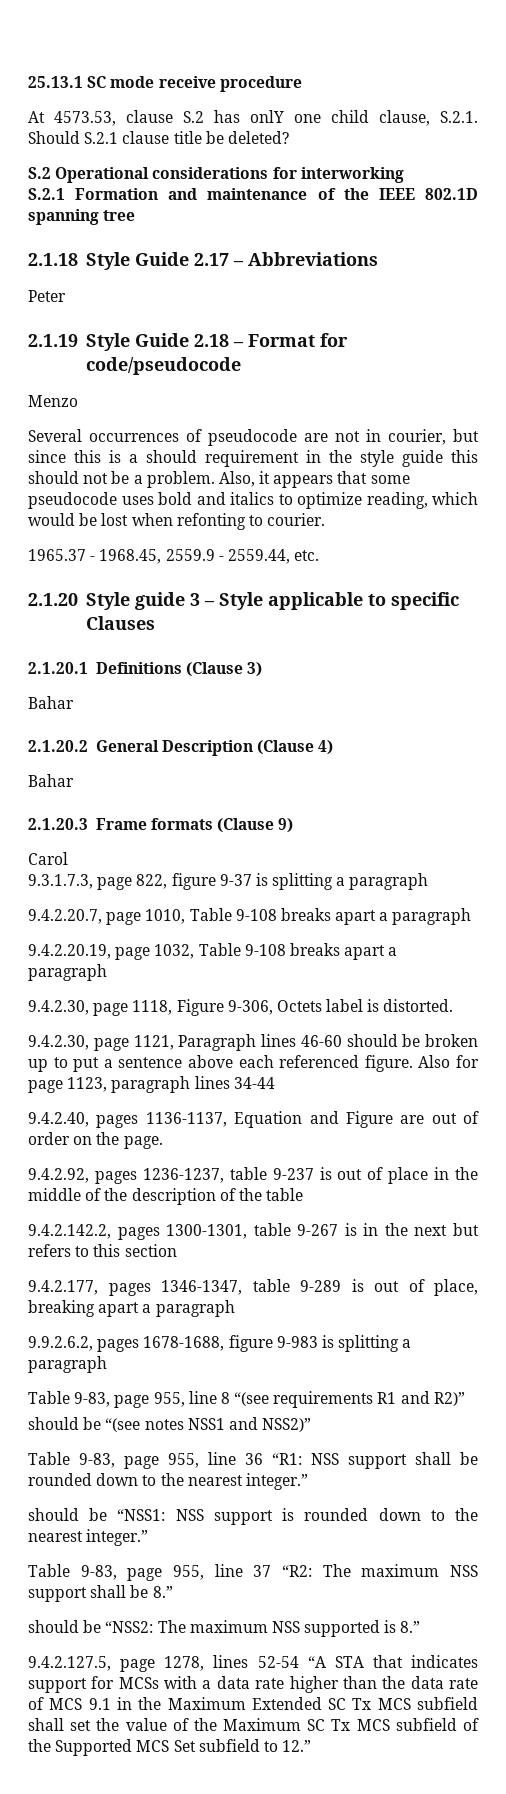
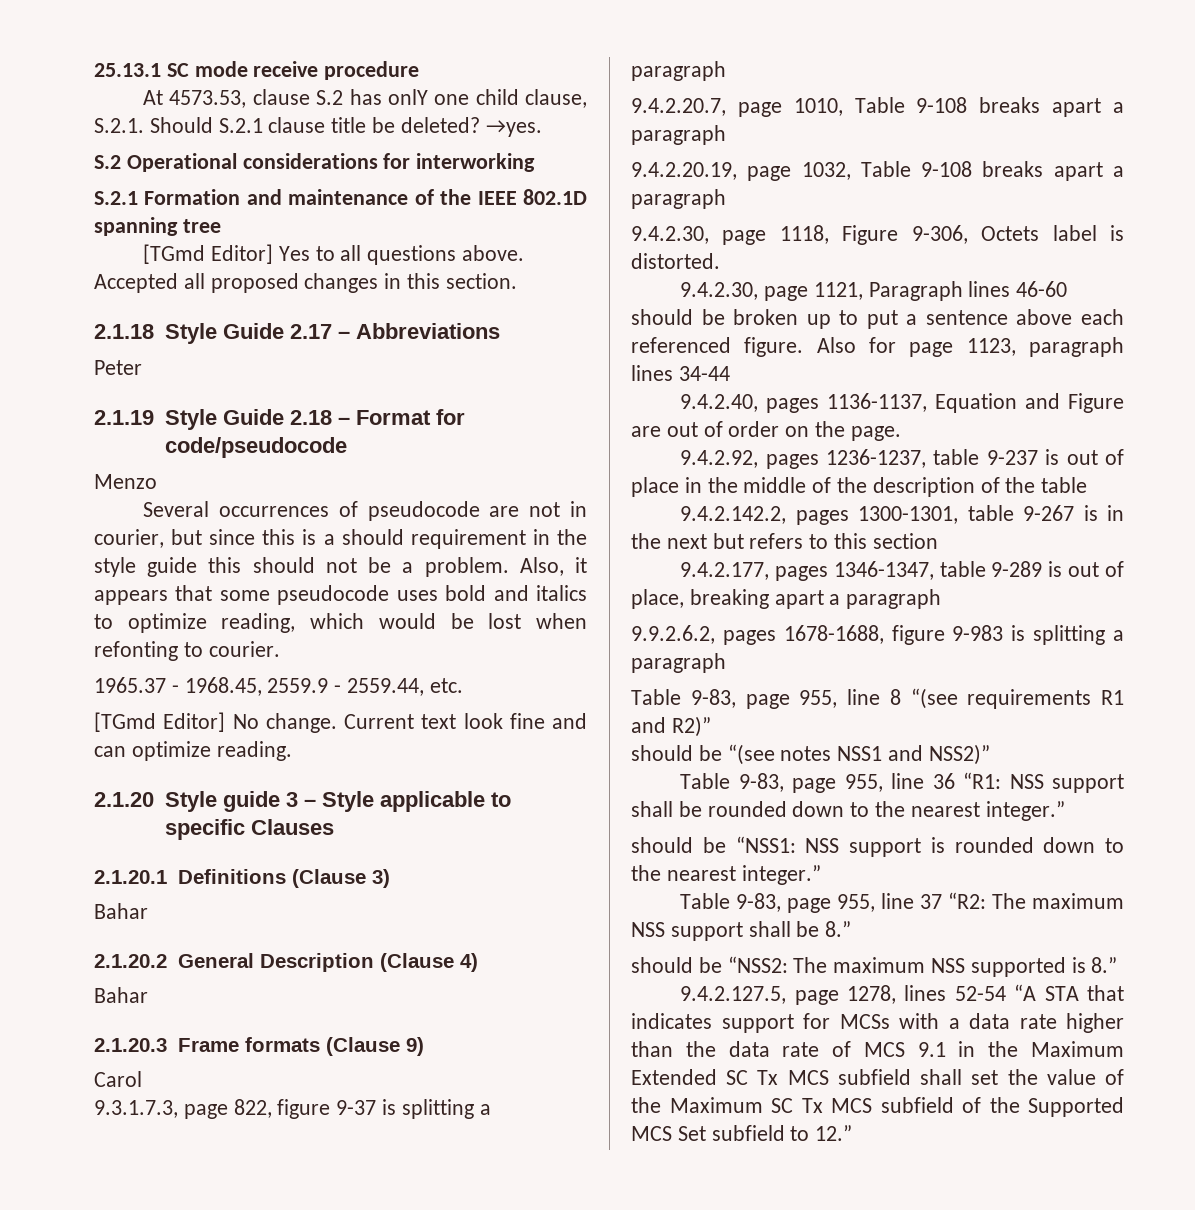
(289, 137) none -> [485,120,542,137] →yes.
(136, 215) none -> [143,244,524,265] [94,273,517,293] // [TGmd Editor] Yes to all questions above. Accepted all proposed changes in this section.
(320, 555) none -> [94,712,587,733] [94,741,292,761] // [TGmd Editor] No change. Current text look fine and can optimize reading.

